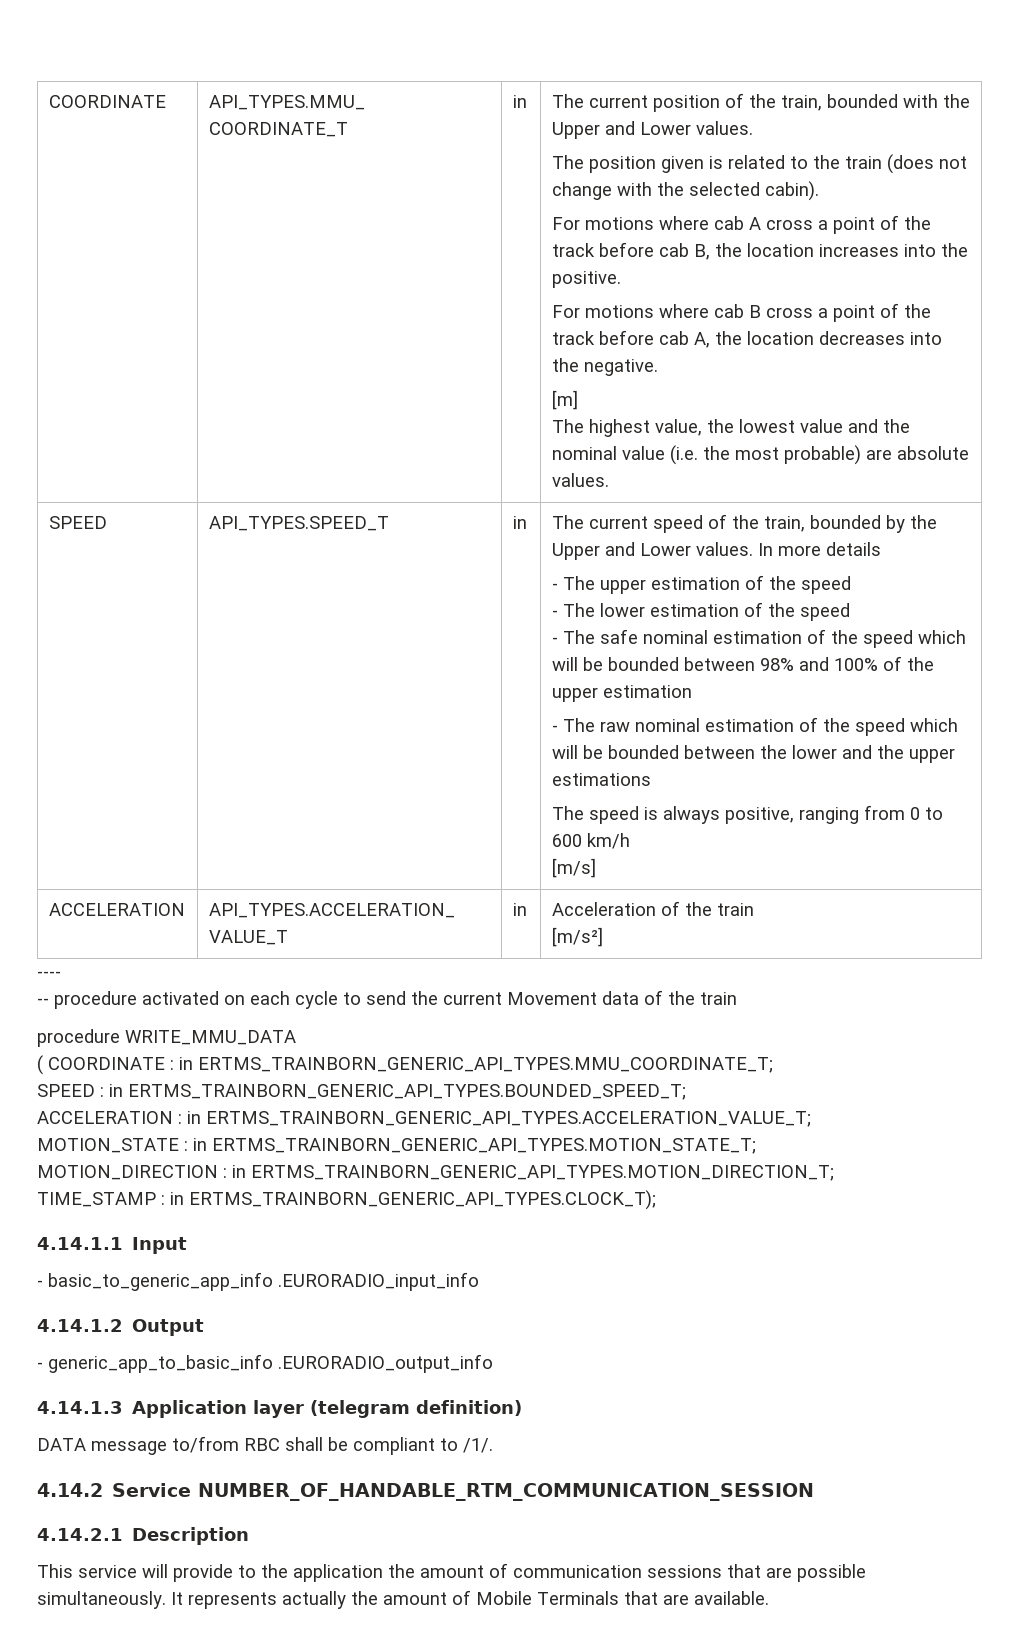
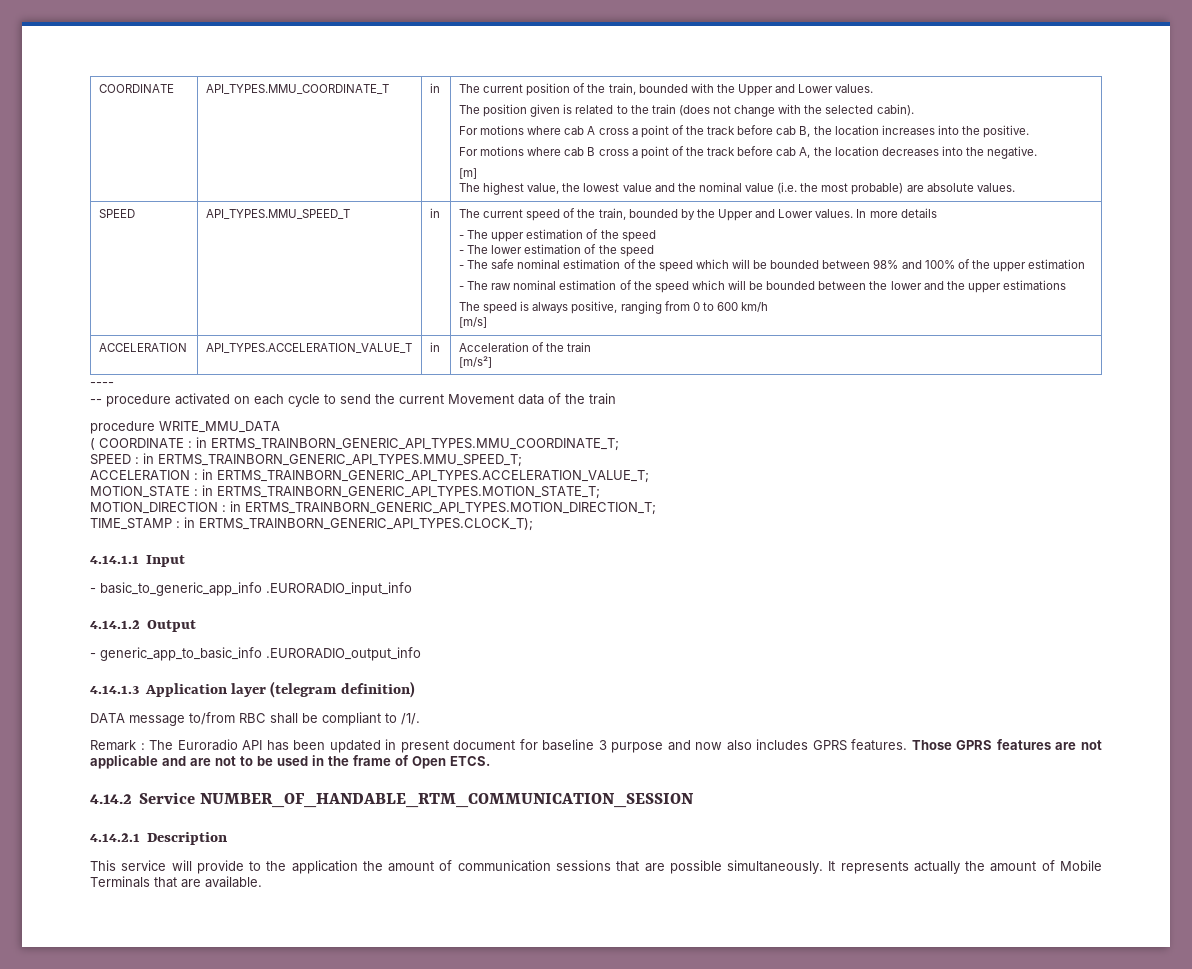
[208,516,389,531] API_TYPES.SPEED_T -> [206,209,351,219] API_TYPES.MMU_SPEED_T
[128,1084,686,1100] ERTMS_TRAINBORN_GENERIC_API_TYPES.BOUNDED_SPEED_T; -> [158,454,522,467] ERTMS_TRAINBORN_GENERIC_API_TYPES.MMU_SPEED_T;
(493, 1445) none -> [90,739,1102,753] [90,755,490,769] // Remark : The Euroradio API has been updated in present document for baseline 3 purpose and now also includes GPRS features. Those GPRS features are not applicable and are not to be used in the frame of Open ETCS.

